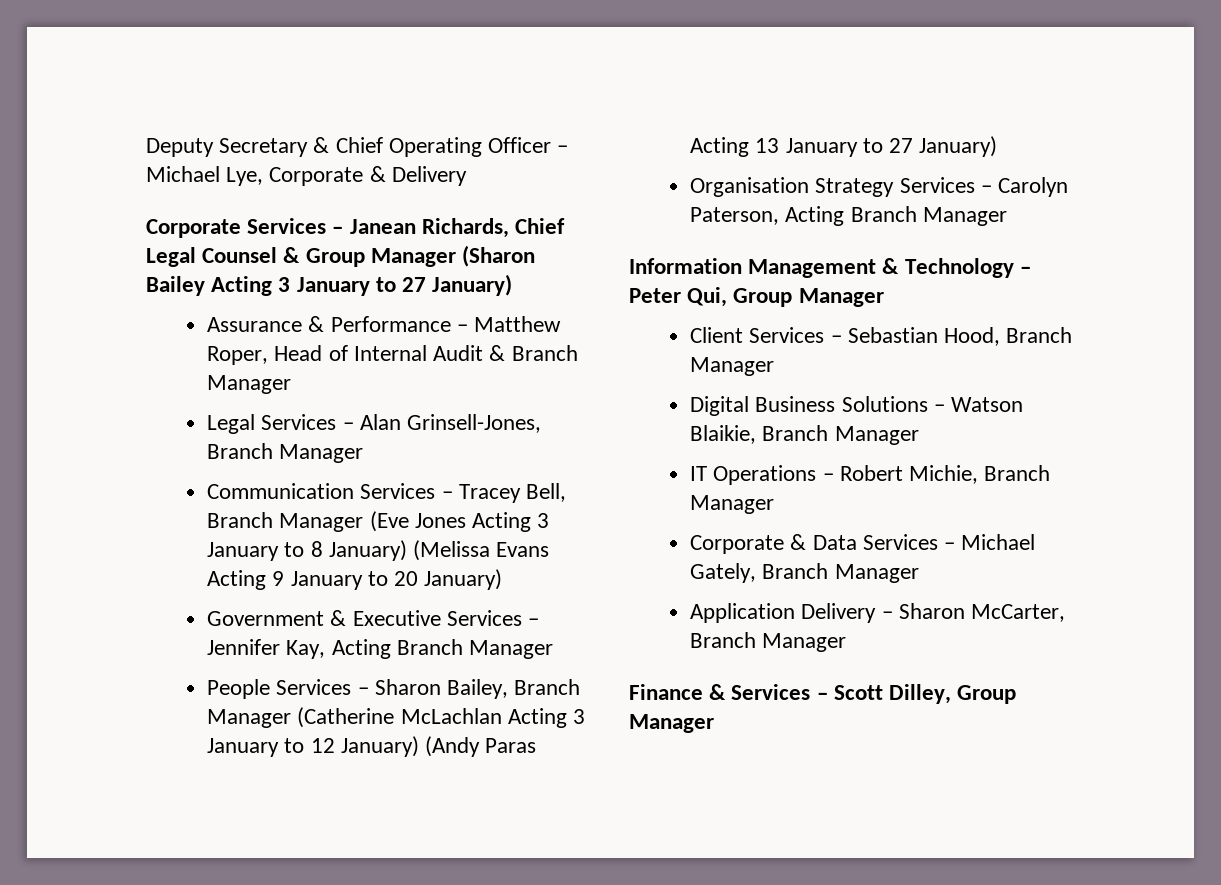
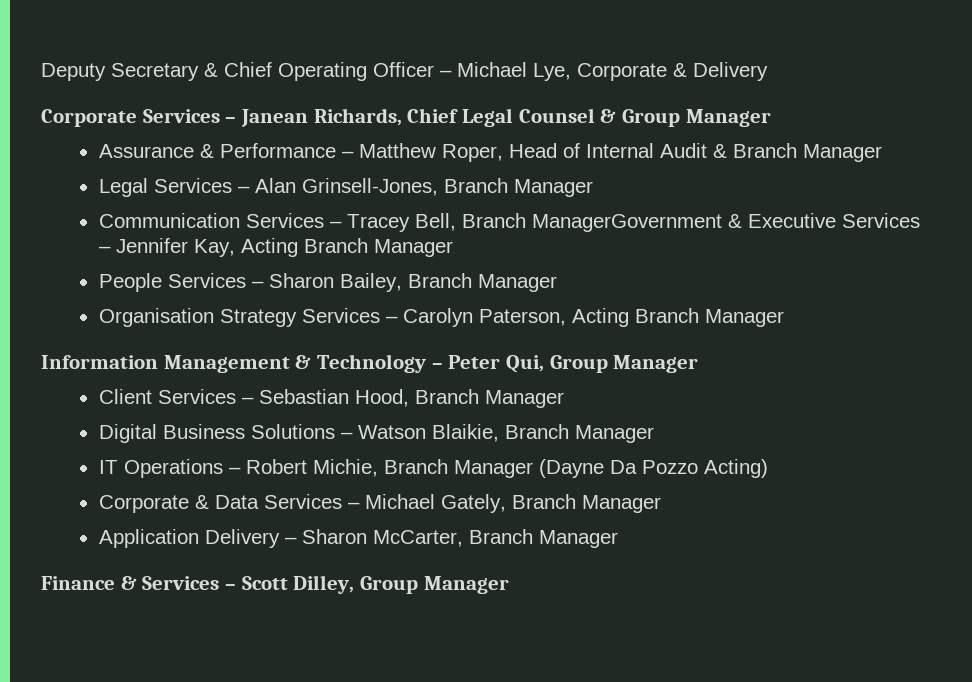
[462,245,536,267] [146,274,513,296] (Sharon Bailey Acting 3 January to 27 January) -> (771, 118) none
[279,511,550,532] [207,540,550,561] [207,569,503,590] [207,611,325,626] Manager (Eve Jones Acting 3 January to 8 January) (Melissa Evans Acting 9 January to 20 January) // Government -> [531,214,722,232] ManagerGovernment
[297,707,586,728] [207,736,537,757] [690,136,998,157] (Catherine McLachlan Acting 3 January to 12 January) (Andy Paras Acting 13 January to 27 January) -> (557, 283) none
(775, 504) none -> [538,459,768,478] (Dayne Da Pozzo Acting)

